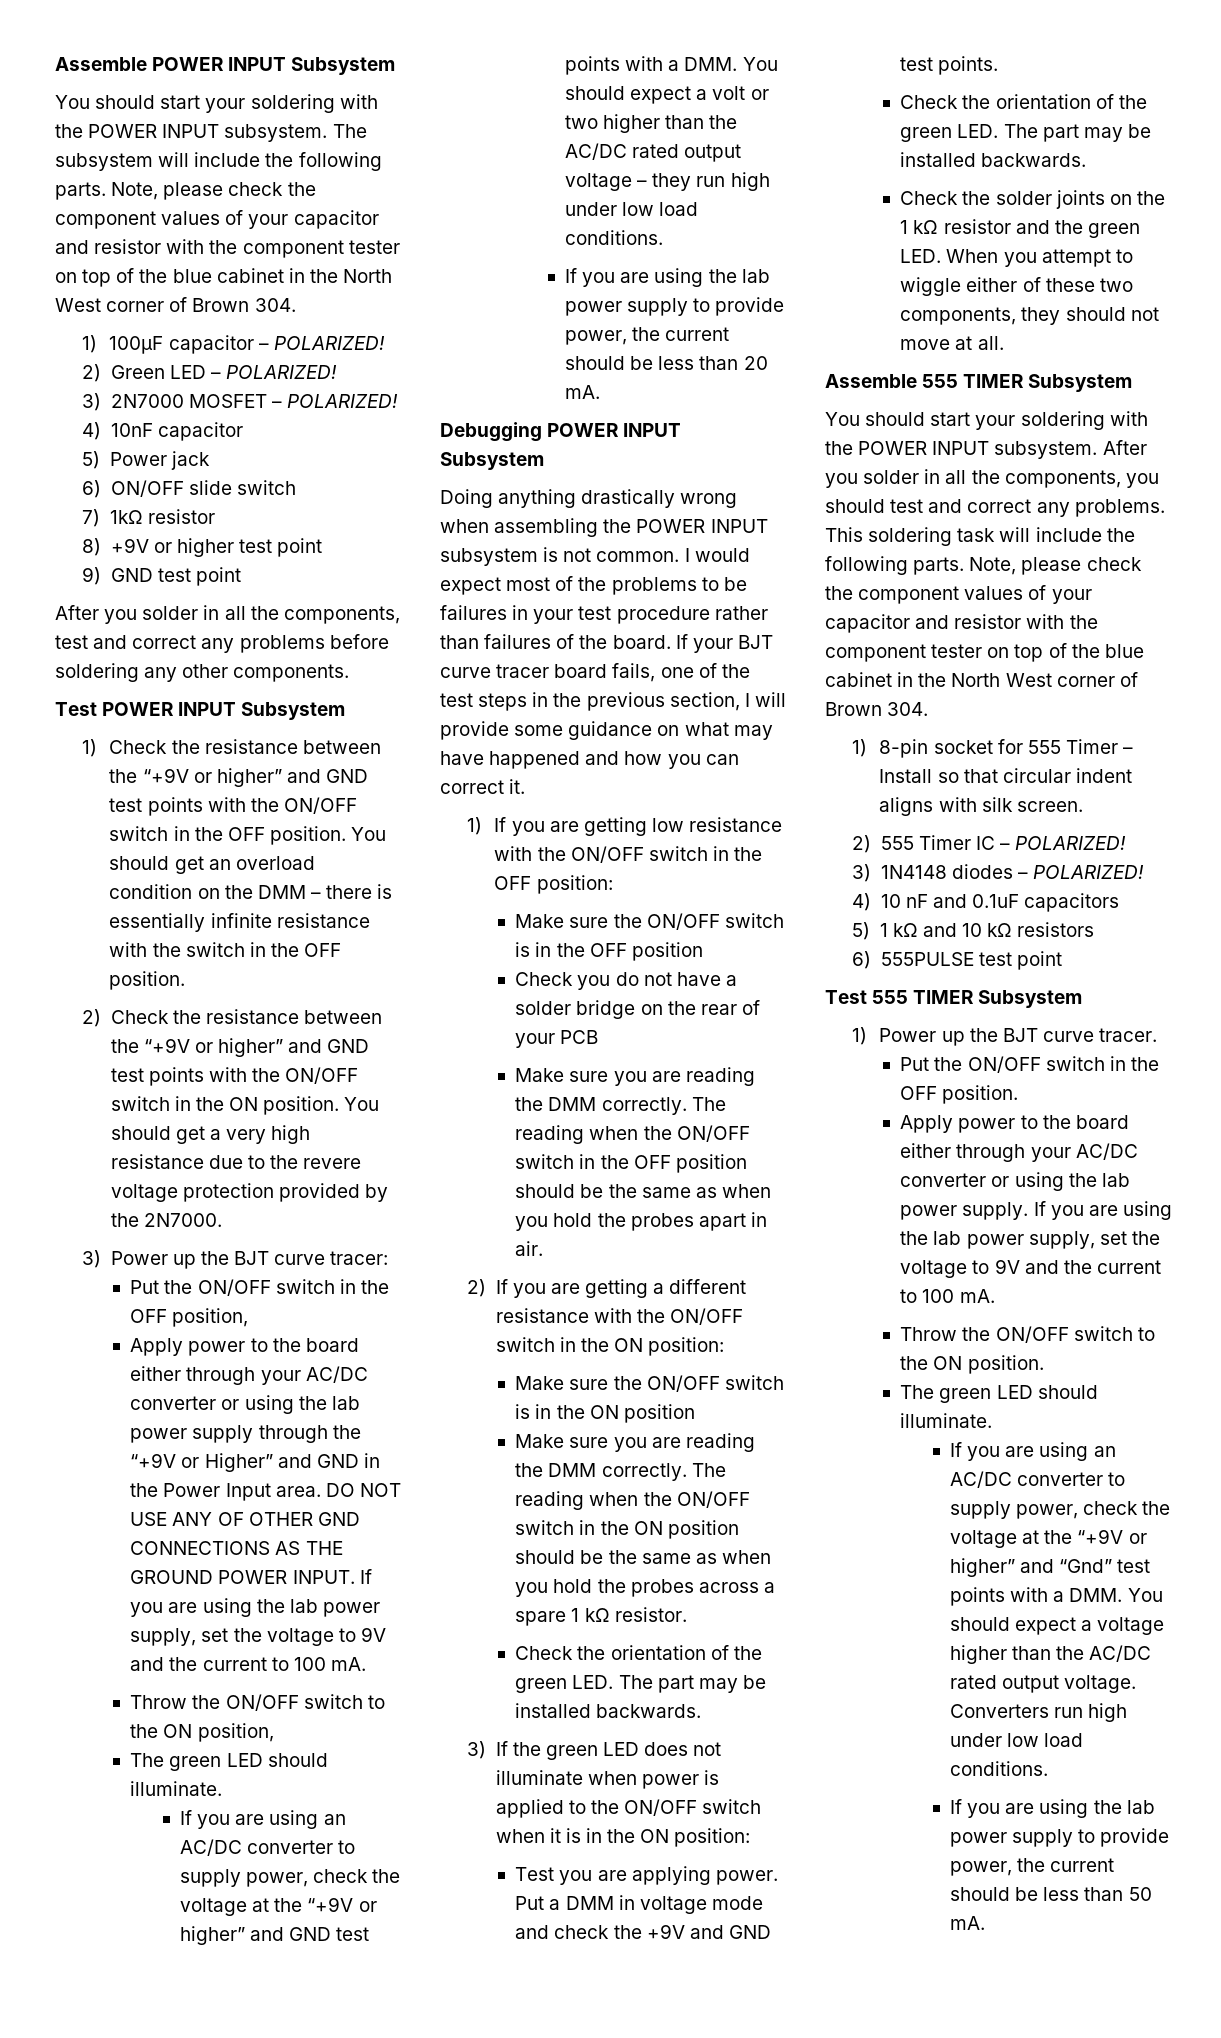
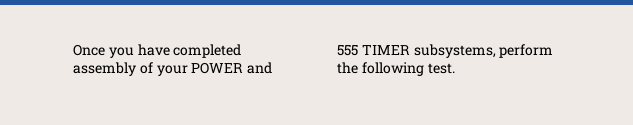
[55,57,396,75] [55,94,378,113] [55,124,367,142] [55,152,382,171] [55,182,316,200] [55,210,379,229] [55,239,400,258] [55,268,393,287] [55,297,296,312] [82,335,385,354] [82,364,338,382] [82,393,399,411] [82,422,243,441] [82,451,210,470] [82,480,296,498] [82,509,215,527] [82,538,323,557] [82,567,241,586] [55,605,400,624] [55,634,389,653] [55,663,350,682] [55,702,346,720] [82,739,381,757] [109,768,369,787] [109,797,357,816] [109,826,387,845] [109,856,315,874] [109,884,393,899] [109,913,370,932] [109,942,342,957] [109,971,186,990] [82,1009,383,1027] [110,1038,370,1057] [110,1067,359,1086] [110,1096,380,1115] [110,1125,311,1144] [110,1154,362,1169] [110,1183,389,1202] [110,1213,222,1227] [82,1250,389,1269] [130,1279,389,1296] [130,1308,249,1327] [130,1338,359,1356] [130,1366,368,1385] [130,1395,360,1414] [130,1425,361,1443] [130,1453,380,1472] [130,1483,401,1501] [130,1512,360,1526] [130,1541,343,1555] [130,1569,372,1584] [130,1598,380,1617] [130,1627,386,1646] [130,1657,366,1671] [130,1694,385,1711] [130,1723,274,1742] [130,1753,328,1771] [130,1781,223,1796] [180,1810,346,1829] [180,1839,356,1856] [180,1869,401,1887] [180,1897,377,1916] [180,1926,370,1945] [565,56,778,75] [565,86,769,104] [565,114,738,133] [565,143,742,162] [565,172,770,191] [565,202,699,216] [565,230,663,245] [565,268,770,287] [565,297,785,316] [565,327,730,345] [565,356,768,370] [565,385,600,399] [440,422,682,442] [440,452,544,470] [440,489,738,508] [440,518,768,537] [440,547,750,566] [440,576,747,595] [440,605,768,624] [440,634,773,653] [440,663,750,682] [440,692,786,711] [440,721,773,740] [440,751,739,769] [440,779,526,794] [467,817,783,836] [494,846,763,863] [494,875,613,894] [515,913,784,930] [515,942,703,961] [515,972,737,990] [515,1000,760,1019] [515,1030,599,1048] [515,1067,755,1086] [515,1097,726,1115] [515,1125,750,1144] [515,1154,747,1173] [515,1184,771,1198] [515,1212,767,1231] [515,1241,544,1256] [467,1279,747,1298] [495,1308,744,1325] [495,1337,725,1356] [515,1375,784,1392] [515,1404,695,1423] [515,1433,755,1452] [515,1463,726,1481] [515,1491,750,1510] [515,1520,739,1539] [515,1550,771,1564] [515,1579,775,1597] [515,1607,687,1626] [515,1645,762,1660] [515,1675,766,1693] [515,1703,702,1718] [467,1741,722,1760] [495,1770,720,1789] [495,1799,762,1818] [495,1828,751,1847] [515,1866,778,1885] [515,1895,763,1914] [515,1924,771,1939] [900,56,999,75] [900,94,1147,109] [900,124,1151,142] [900,152,1087,167] [900,190,1165,209] [900,219,1140,238] [900,249,1133,267] [900,277,1133,296] [900,307,1159,325] [900,336,1004,350] [825,374,1133,392] [825,411,1148,430] [825,440,1147,459] [825,469,1159,488] [825,499,1165,517] [825,527,1135,546] [825,556,1142,575] [825,585,1092,604] [825,614,1098,633] [825,643,1144,662] [825,672,1138,687] [825,702,929,716] [852,739,1134,758] [879,768,1132,783] [879,797,1083,816] [852,835,1127,853] [852,864,1145,882] [852,893,1120,912] [852,922,1095,940] [852,951,1062,970] [825,990,1083,1008] [852,1027,1158,1046] [900,1056,1159,1073] [900,1085,1019,1104] [900,1115,1129,1133] [900,1143,1138,1162] [900,1172,1130,1191] [900,1201,1172,1220] [900,1231,1160,1249] [900,1259,1161,1278] [900,1289,995,1303] [900,1326,1155,1343] [900,1355,1044,1374] [900,1385,1098,1403] [900,1413,993,1428] [950,1442,1116,1461] [950,1471,1126,1488] [950,1501,1171,1519] [950,1529,1147,1548] [950,1558,1151,1577] [950,1587,1163,1606] [950,1617,1165,1635] [950,1645,1152,1664] [950,1675,1137,1693] [950,1703,1128,1722] [950,1733,1084,1747] [950,1761,1048,1776] [950,1799,1155,1818] [950,1828,1170,1847] [950,1858,1115,1876] [950,1887,1152,1901] [950,1916,985,1930] Assemble POWER INPUT Subsystem // You should start your soldering with the POWER INPUT subsystem. The subsystem will include the following parts. Note, please check the component values of your capacitor and resistor with the component tester on top of the blue cabinet in the North West corner of Brown 304. // 1) 100µF capacitor – POLARIZED! // 2) Green LED – POLARIZED! // 3) 2N7000 MOSFET – POLARIZED! // 4) 10nF capacitor // 5) Power jack // 6) ON/OFF slide switch // 7) 1kΩ resistor // 8) +9V or higher test point // 9) GND test point // After you solder in all the components, test and correct any problems before soldering any other components. // Test POWER INPUT Subsystem // 1) Check the resistance between the “+9V or higher” and GND test points with the ON/OFF switch in the OFF position. You should get an overload condition on the DMM – there is essentially infinite resistance with the switch in the OFF position. // 2) Check the resistance between the “+9V or higher” and GND test points with the ON/OFF switch in the ON position. You should get a very high resistance due to the revere voltage protection provided by the 2N7000. // 3) Power up the BJT curve tracer: // Put the ON/OFF switch in the OFF position, // Apply power to the board either through your AC/DC converter or using the lab power supply through the “+9V or Higher” and GND in the Power Input area. DO NOT USE ANY OF OTHER GND CONNECTIONS AS THE GROUND POWER INPUT. If you are using the lab power supply, set the voltage to 9V and the current to 100 mA. // Throw the ON/OFF switch to the ON position, // The green LED should illuminate. // If you are using an AC/DC converter to supply power, check the voltage at the “+9V or higher” and GND test points with a DMM. You should expect a volt or two higher than the AC/DC rated output voltage – they run high under low load conditions. // If you are using the lab power supply to provide power, the current should be less than 20 mA. // Debugging POWER INPUT Subsystem // Doing anything drastically wrong when assembling the POWER INPUT subsystem is not common. I would expect most of the problems to be failures in your test procedure rather than failures of the board. If your BJT curve tracer board fails, one of the test steps in the previous section, I will provide some guidance on what may have happened and how you can correct it. // 1) If you are getting low resistance with the ON/OFF switch in the OFF position: // Make sure the ON/OFF switch is in the OFF position // Check you do not have a solder bridge on the rear of your PCB // Make sure you are reading the DMM correctly. The reading when the ON/OFF switch in the OFF position should be the same as when you hold the probes apart in air. // 2) If you are getting a different resistance with the ON/OFF switch in the ON position: // Make sure the ON/OFF switch is in the ON position // Make sure you are reading the DMM correctly. The reading when the ON/OFF switch in the ON position should be the same as when you hold the probes across a spare 1 kΩ resistor. // Check the orientation of the green LED. The part may be installed backwards. // 3) If the green LED does not illuminate when power is applied to the ON/OFF switch when it is in the ON position: // Test you are applying power. Put a DMM in voltage mode and check the +9V and GND test points. // Check the orientation of the green LED. The part may be installed backwards. // Check the solder joints on the 1 kΩ resistor and the green LED. When you attempt to wiggle either of these two components, they should not move at all. // Assemble 555 TIMER Subsystem // You should start your soldering with the POWER INPUT subsystem. After you solder in all the components, you should test and correct any problems. This soldering task will include the following parts. Note, please check the component values of your capacitor and resistor with the component tester on top of the blue cabinet in the North West corner of Brown 304. // 1) 8-pin socket for 555 Timer – Install so that circular indent aligns with silk screen. // 2) 555 Timer IC – POLARIZED! // 3) 1N4148 diodes – POLARIZED! // 4) 10 nF and 0.1uF capacitors // 5) 1 kΩ and 10 kΩ resistors // 6) 555PULSE test point // Test 555 TIMER Subsystem // 1) Power up the BJT curve tracer. // Put the ON/OFF switch in the OFF position. // Apply power to the board either through your AC/DC converter or using the lab power supply. If you are using the lab power supply, set the voltage to 9V and the current to 100 mA. // Throw the ON/OFF switch to the ON position. // The green LED should illuminate. // If you are using an AC/DC converter to supply power, check the voltage at the “+9V or higher” and “Gnd” test points with a DMM. You should expect a voltage higher than the AC/DC rated output voltage. Converters run high under low load conditions. // If you are using the lab power supply to provide power, the current should be less than 50 mA. -> [73,44,242,58] [73,62,273,76] [337,44,554,58] [337,62,455,76] Once you have completed assembly of your POWER and 555 TIMER subsystems, perform the following test.

